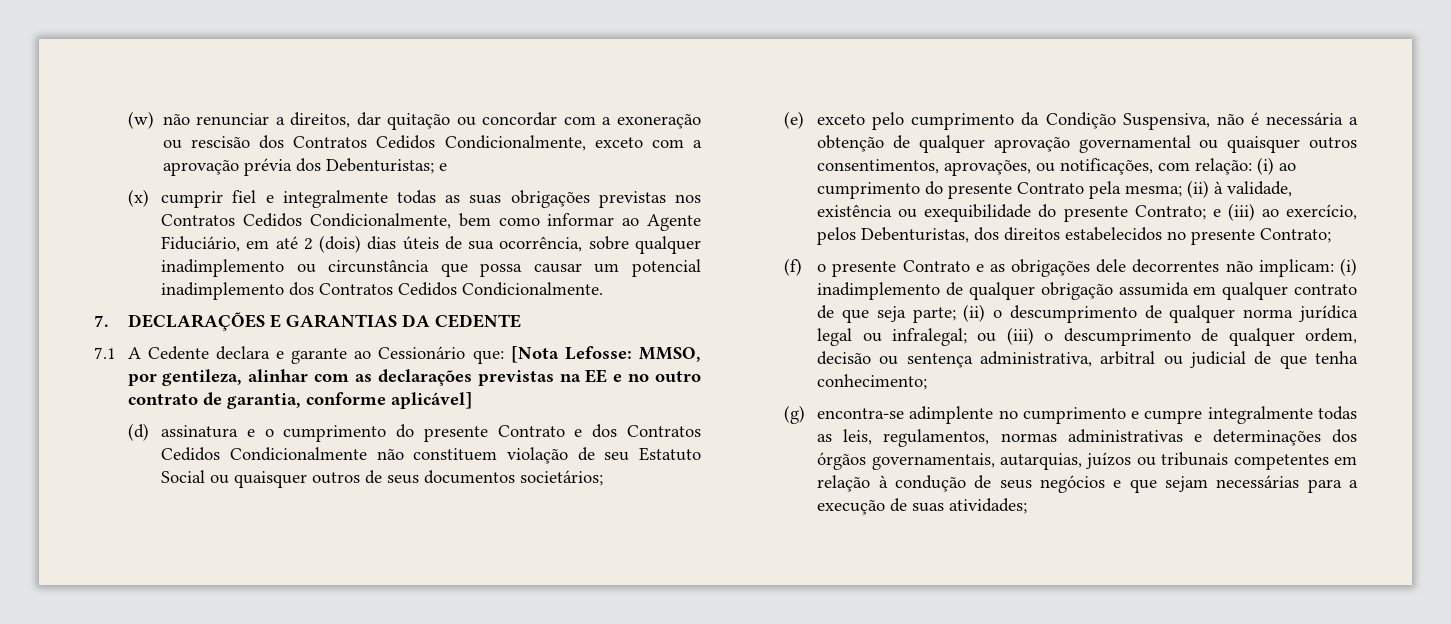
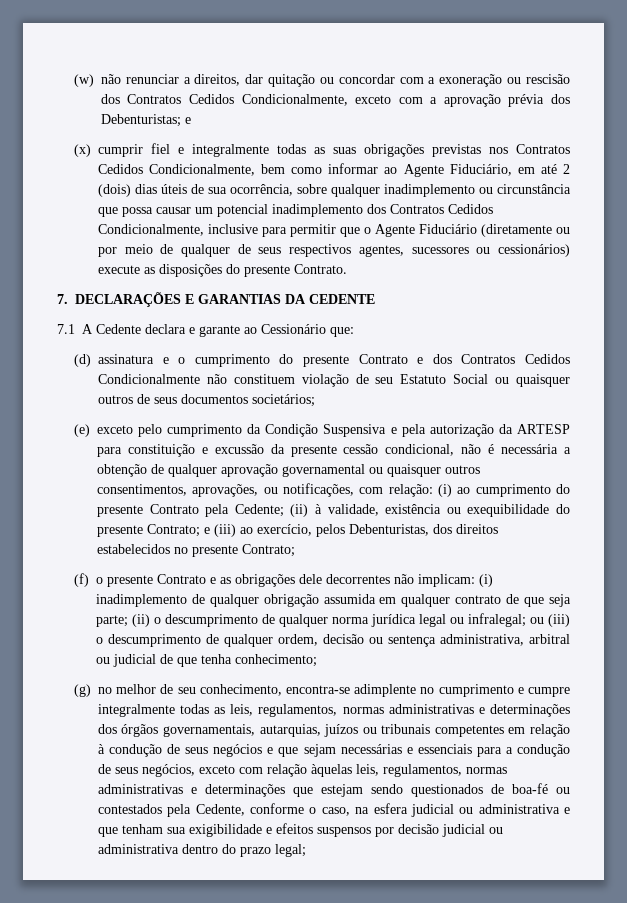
[462,282,604,296] Condicionalmente. -> [97,224,571,237] [97,244,570,257] [97,264,347,277] Condicionalmente, inclusive para permitir que o Agente Fiduciário (diretamente ou por meio de qualquer de seus respectivos agentes, sucessores ou cessionários) execute as disposições do presente Contrato.
[510,346,701,363] [127,369,702,386] [127,392,472,409] [Nota Lefosse: MMSO, por gentileza, alinhar com as declarações previstas na EE e no outro contrato de garantia, conforme aplicável] -> (354, 332) none
[1122,113,1210,130] Suspensiva, -> [323,424,570,437] [96,444,455,457] Suspensiva e pela autorização da ARTESP para constituição e excussão da presente cessão condicional,
[1125,185,1183,197] mesma; -> [234,504,284,517] Cedente;
(805, 414) none -> [97,684,282,696] no melhor de seu conhecimento,
[1307,479,1358,493] [817,498,1028,515] para a execução de suas atividades; -> [406,744,570,757] [97,764,507,777] [97,783,570,797] [97,803,571,817] [97,823,503,837] [97,844,306,857] e essenciais para a condução de seus negócios, exceto com relação àquelas leis, regulamentos, normas administrativas e determinações que estejam sendo questionados de boa-fé ou contestados pela Cedente, conforme o caso, na esfera judicial ou administrativa e que tenham sua exigibilidade e efeitos suspensos por decisão judicial ou administrativa dentro do prazo legal;

